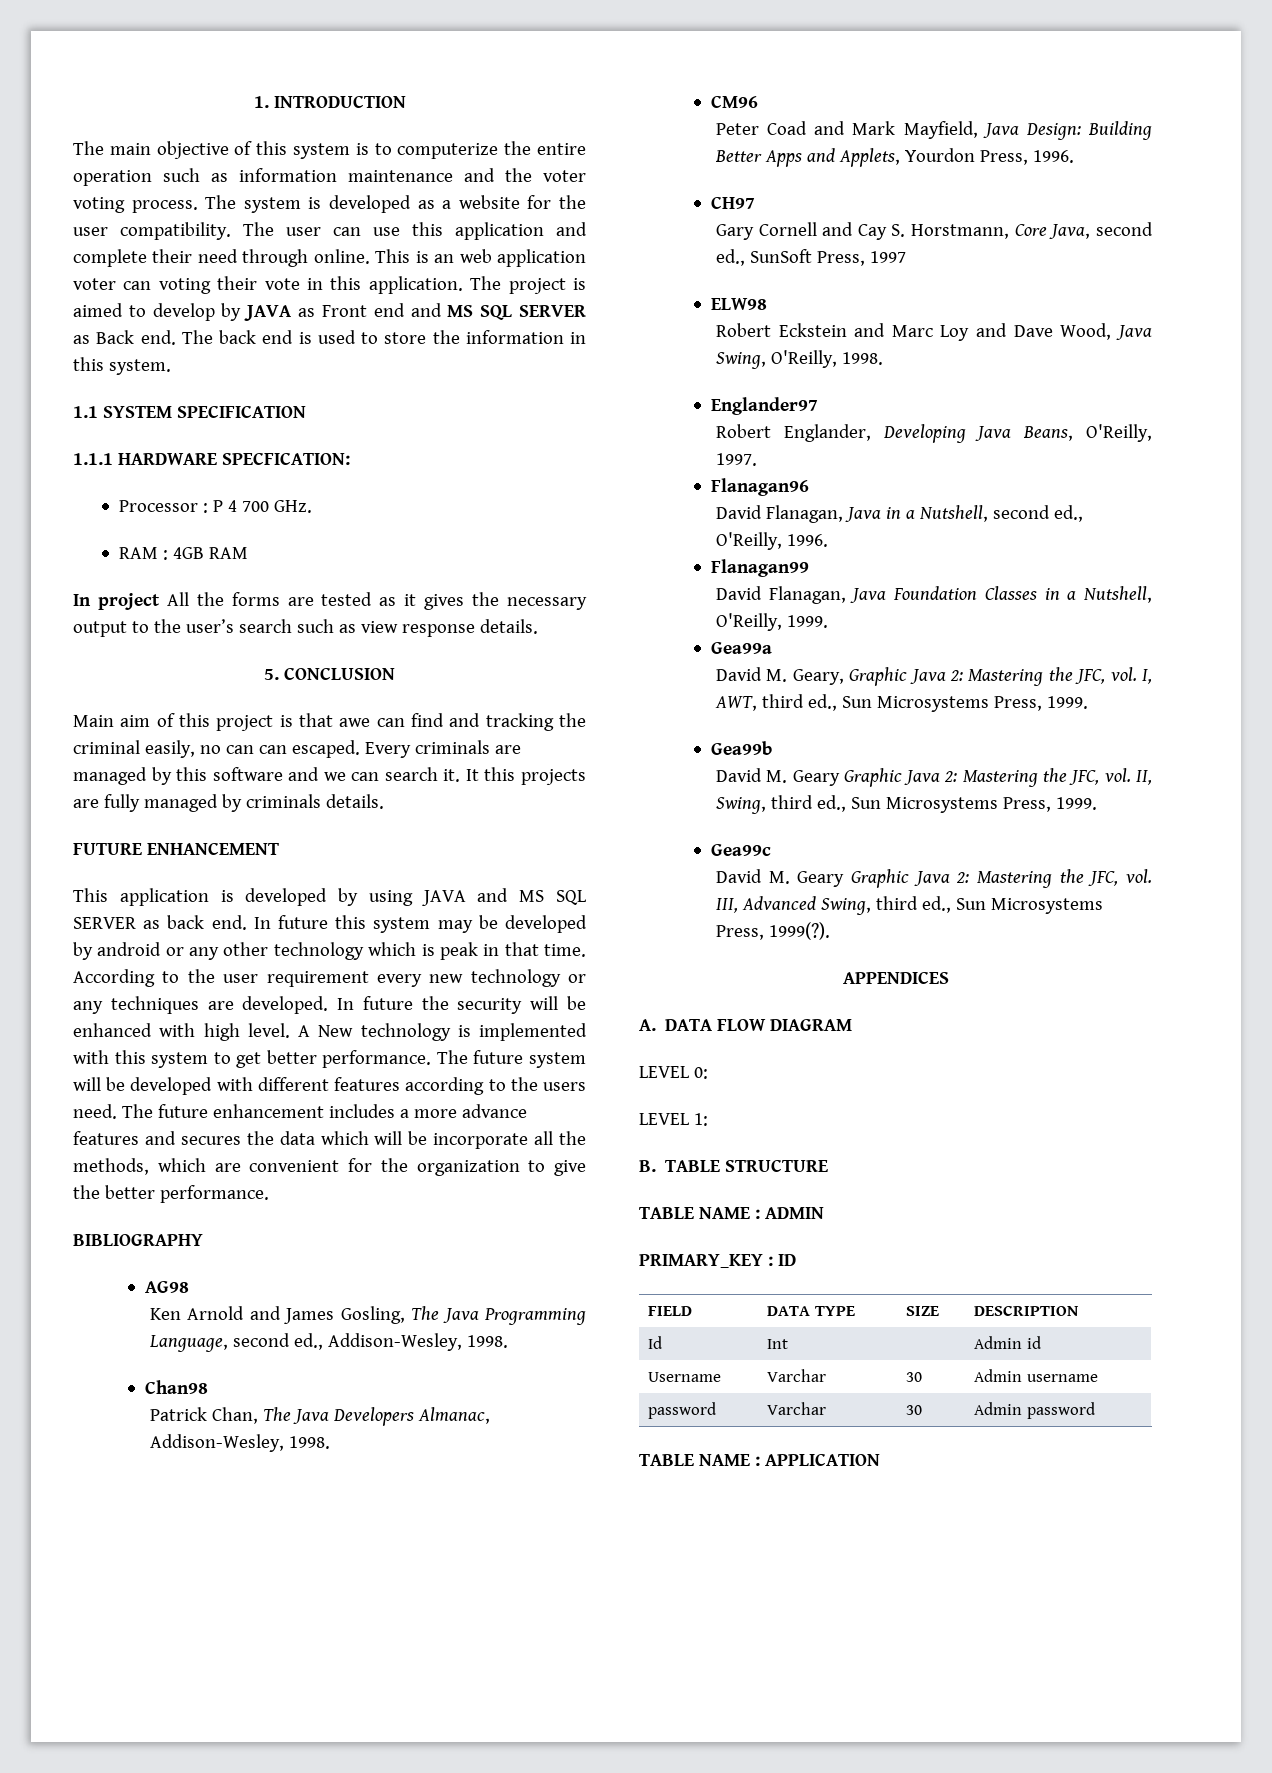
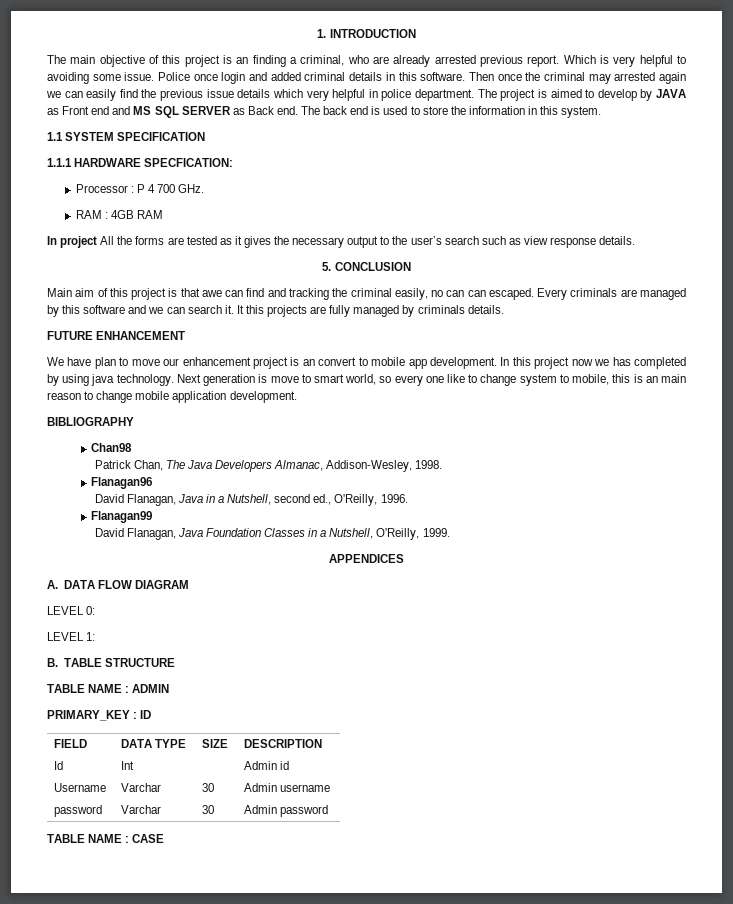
[293,141,587,159] [73,168,586,186] [73,195,587,213] [73,222,587,240] [73,249,587,267] [73,276,463,294] system is to computerize the entire operation such as information maintenance and the voter voting process. The system is developed as a website for the user compatibility. The user can use this application and complete their need through online. This is an web application voter can voting their vote in this application. -> [184,55,687,67] [47,72,686,84] [46,89,475,101] project is an finding a criminal, who are already arrested previous report. Which is very helpful to avoiding some issue. Police once login and added criminal details in this software. Then once the criminal may arrested again we can easily find the previous issue details which very helpful in police department.
[73,888,586,906] [73,915,587,933] [73,942,586,960] [73,969,586,987] [73,996,586,1014] [73,1023,587,1041] [73,1050,586,1068] [73,1077,586,1095] [73,1104,527,1119] [73,1131,586,1149] [73,1158,586,1176] [73,1185,269,1203] [73,1234,203,1246] [144,1281,189,1293] [149,1306,587,1325] [148,1333,508,1352] This application is developed by using JAVA and MS SQL SERVER as back end. In future this system may be developed by android or any other technology which is peak in that time. According to the user requirement every new technology or any techniques are developed. In future the security will be enhanced with high level. A New technology is implemented with this system to get better performance. The future system will be developed with different features according to the users need. The future enhancement includes a more advance features and secures the data which will be incorporate all the methods, which are convenient for the organization to give the better performance. // BIBLIOGRAPHY // AG98 // Ken Arnold and James Gosling, The Java Programming Language, second ed., Addison-Wesley, 1998. -> [47,357,687,369] [47,374,686,386] [47,391,297,403] [47,417,134,426] We have plan to move our enhancement project is an convert to mobile app development. In this project now we has completed by using java technology. Next generation is move to smart world, so every one like to change system to mobile, this is an main reason to change mobile application development. // BIBLIOGRAPHY
[710,95,758,108] [715,121,1152,140] [714,148,1074,167] [710,196,755,209] [715,222,1153,240] [715,249,906,266] [710,298,767,310] [715,323,1153,341] [715,350,883,369] [710,397,818,415] [715,424,1152,443] [715,453,757,466] // CM96 // Peter Coad and Mark Mayfield, Java Design: Building Better Apps and Applets, Yourdon Press, 1996. // CH97 // Gary Cornell and Cay S. Horstmann, Core Java, second ed., SunSoft Press, 1997 // ELW98 // Robert Eckstein and Marc Loy and Dave Wood, Java Swing, O'Reilly, 1998. // Englander97 // Robert Englander, Developing Java Beans, O'Reilly, 1997. -> (443, 464) none
[710,642,772,654] [715,667,1152,686] [714,694,1088,712] [710,741,772,755] [715,768,1152,787] [715,795,1097,814] [710,844,771,856] [715,869,1152,888] [715,896,1103,915] [715,922,830,940] // Gea99a // David M. Geary, Graphic Java 2: Mastering the JFC, vol. I, AWT, third ed., Sun Microsystems Press, 1999. // Gea99b // David M. Geary Graphic Java 2: Mastering the JFC, vol. II, Swing, third ed., Sun Microsystems Press, 1999. // Gea99c // David M. Geary Graphic Java 2: Mastering the JFC, vol. III, Advanced Swing, third ed., Sun Microsystems Press, 1999(?). -> (450, 532) none
[764,1453,880,1466] APPLICATION -> [132,834,165,843] CASE

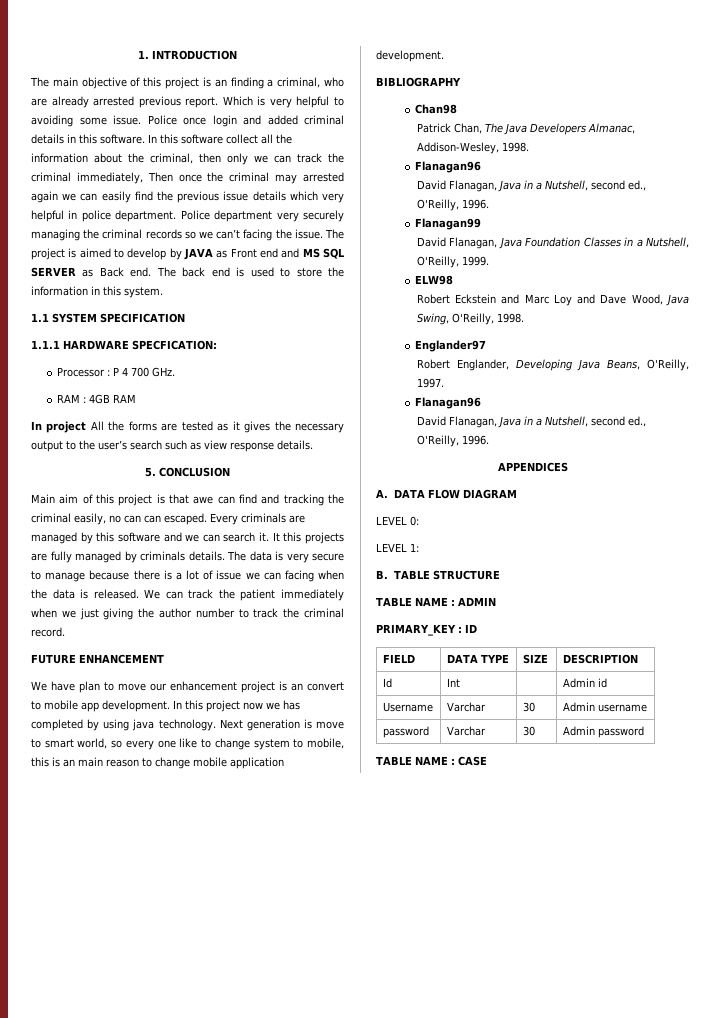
(466, 76) none -> [148,134,292,144] [31,153,344,165] [31,172,143,184] In this software collect all the information about the criminal, then only we can track the criminal immediately,
(475, 95) none -> [180,210,344,222] [31,229,323,241] Police department very securely managing the criminal records so we can’t facing the issue.
(504, 309) none -> [227,551,344,563] [31,570,344,582] [31,589,344,601] [31,608,345,620] [31,627,65,637] The data is very secure to manage because there is a lot of issue we can facing when the data is released. We can track the patient immediately when we just giving the author number to track the criminal record.
(450, 532) none -> [415,275,454,285] [416,294,689,306] [416,313,524,325] [415,340,487,352] [416,359,689,371] [416,378,444,388] [415,397,482,409] [416,416,646,428] [416,435,489,447] // ELW98 // Robert Eckstein and Marc Loy and Dave Wood, Java Swing, O'Reilly, 1998. // Englander97 // Robert Englander, Developing Java Beans, O'Reilly, 1997. // Flanagan96 // David Flanagan, Java in a Nutshell, second ed., O'Reilly, 1996.

